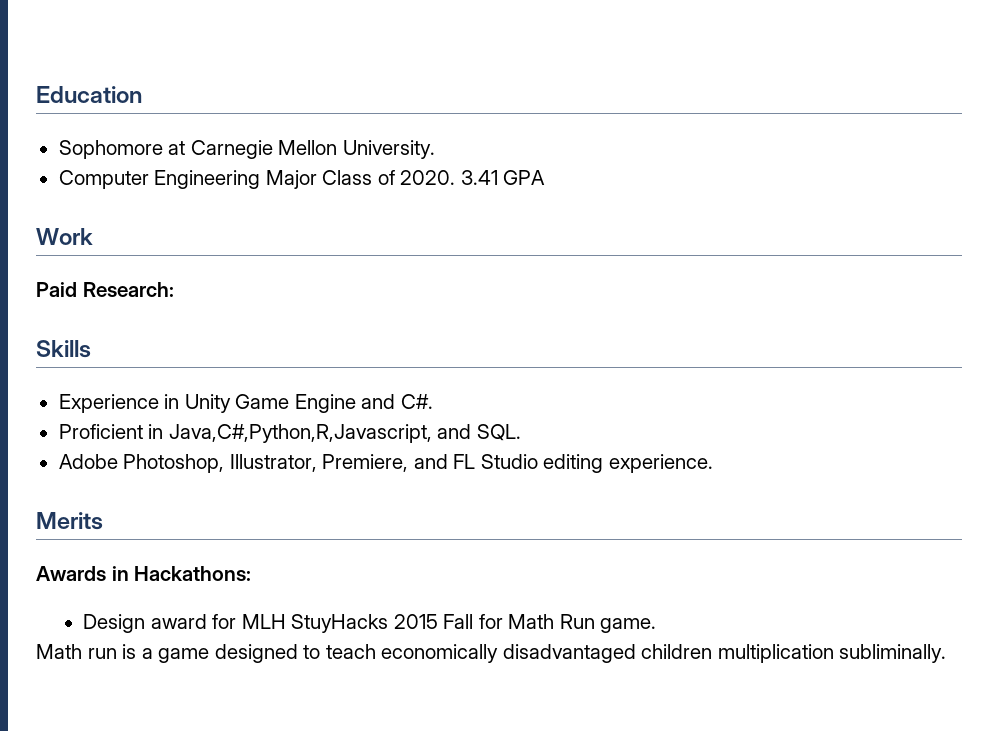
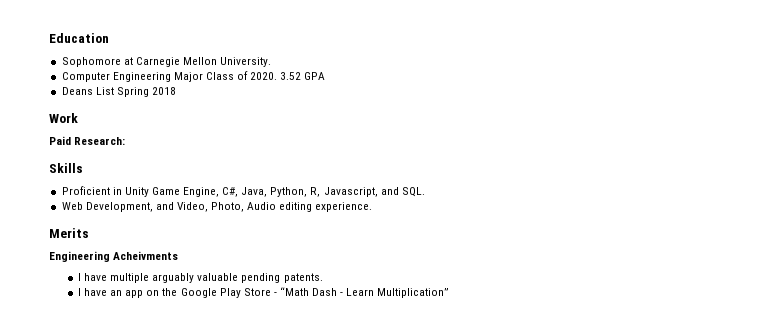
[460,170,498,185] 3.41 -> [280,72,302,80] 3.52
(546, 177) none -> [61,87,176,97] // Deans List Spring 2018
[58,394,159,413] Experience -> [61,186,110,195] Proficient
[294,394,433,413] [58,424,521,443] [58,454,713,473] [36,512,103,530] [36,566,252,581] [83,614,657,633] [36,644,947,663] Engine and C#. // Proficient in Java,C#,Python,R,Javascript, and SQL. // Adobe Photoshop, Illustrator, Premiere, and FL Studio editing experience. // Merits // Awards in Hackathons: // Design award for MLH StuyHacks 2015 Fall for Math Run game. // Math run is a game designed to teach economically disadvantaged children multiplication subliminally. -> [183,187,425,197] [61,202,373,212] [49,228,89,238] [49,251,179,262] [77,273,323,283] [77,287,450,298] Engine, C#, Java, Python, R, Javascript, and SQL. // Web Development, and Video, Photo, Audio editing experience. // Merits // Engineering Acheivments // I have multiple arguably valuable pending patents. // I have an app on the Google Play Store - “Math Dash - Learn Multiplication”

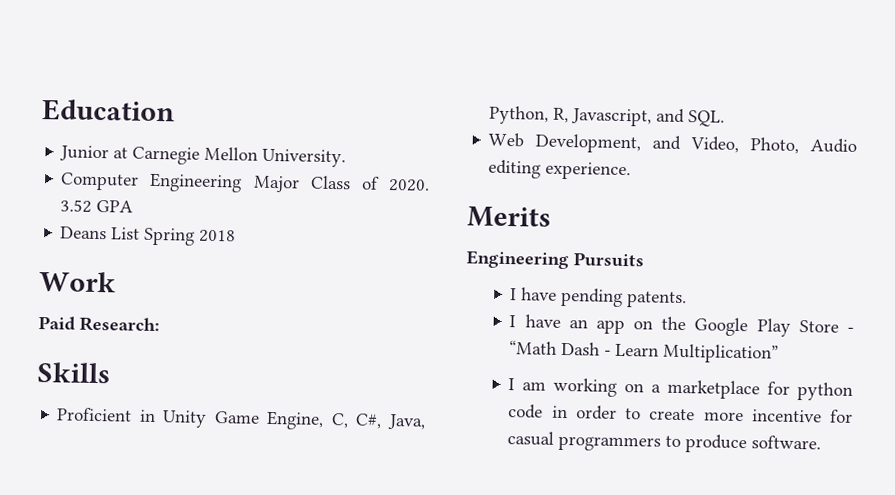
[61,57,121,67] Sophomore -> [59,145,110,162] Junior
(220, 192) none -> [330,413,349,429] C,
[113,251,179,260] [77,273,239,283] Acheivments // I have multiple arguably valuable -> [573,252,644,268] [510,287,558,301] Pursuits // I have
(450, 293) none -> [508,377,853,401] [508,404,853,423] [507,431,822,454] // I am working on a marketplace for python code in order to create more incentive for casual programmers to produce software.

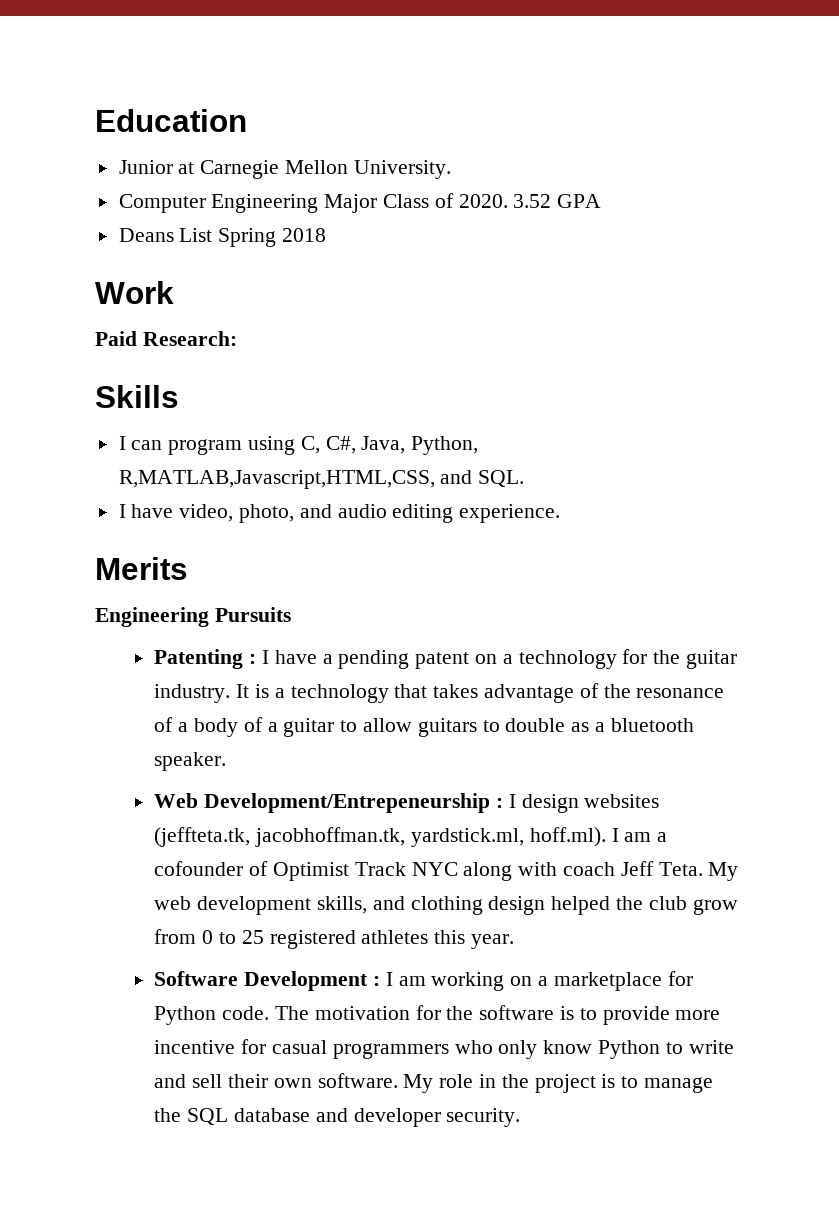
[56,407,325,430] Proficient in Unity Game Engine, -> [118,436,296,455] I can program using
[553,107,653,127] R, Javascript, -> [118,470,435,489] R,MATLAB,Javascript,HTML,CSS,
[488,132,857,155] Web Development, and Video, Photo, Audio -> [118,504,387,523] I have video, photo, and audio
[510,287,688,309] [509,314,854,337] [509,340,780,364] I have pending patents. // I have an app on the Google Play Store - “Math Dash - Learn Multiplication” // -> [154,649,737,669] [154,683,725,703] [154,717,694,737] [154,752,227,771] [154,793,660,813] [154,827,668,847] [154,861,739,881] [154,896,738,915] [154,929,514,949] [154,971,380,991] Patenting : I have a pending patent on a technology for the guitar industry. It is a technology that takes advantage of the resonance of a body of a guitar to allow guitars to double as a bluetooth speaker. // Web Development/Entrepeneurship : I design websites (jeffteta.tk, jacobhoffman.tk, yardstick.ml, hoff.ml). I am a cofounder of Optimist Track NYC along with coach Jeff Teta. My web development skills, and clothing design helped the club grow from 0 to 25 registered athletes this year. // Software Development :
[797,382,853,401] [508,404,696,421] python code in order to create -> [154,1005,670,1025] Python code. The motivation for the software is to provide
[665,434,822,454] to produce software. -> [454,1040,734,1059] [154,1073,713,1093] [154,1108,521,1127] who only know Python to write and sell their own software. My role in the project is to manage the SQL database and developer security.

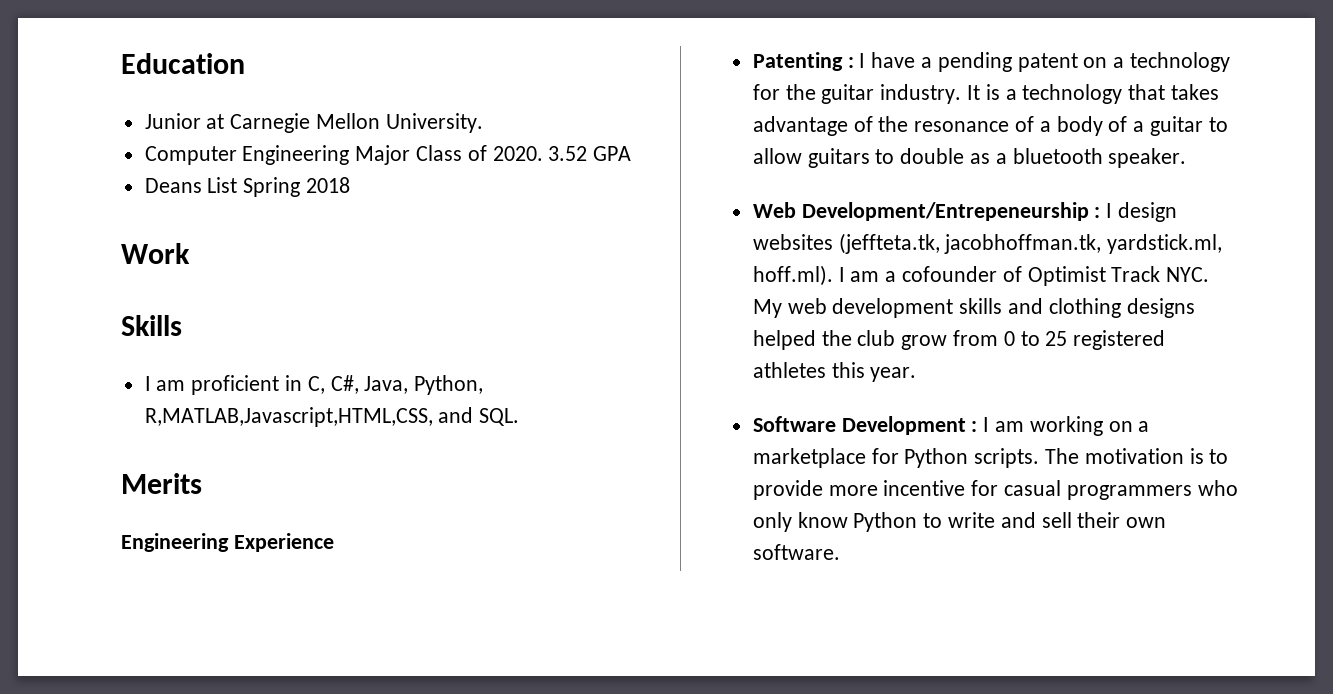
[95,331,237,346] // Paid Research: -> (190, 253) none
[131,436,296,455] can program using -> [156,375,303,395] am proficient in
[118,504,561,523] // I have video, photo, and audio editing experience. -> (520, 417) none
[214,607,291,622] Pursuits -> [233,533,334,552] Experience
[411,861,703,881] NYC along with coach Jeff Teta. -> [1166,267,1210,282] NYC.
[316,896,367,914] skills, -> [959,298,1003,314] skills
[488,896,546,915] design -> [1126,298,1195,318] designs
[222,1006,270,1020] code. -> [974,448,1040,468] scripts.
[415,1005,555,1020] for the software -> (1184, 456) none
[403,1074,713,1093] [154,1108,521,1127] My role in the project is to manage the SQL database and developer security. -> (840, 552) none

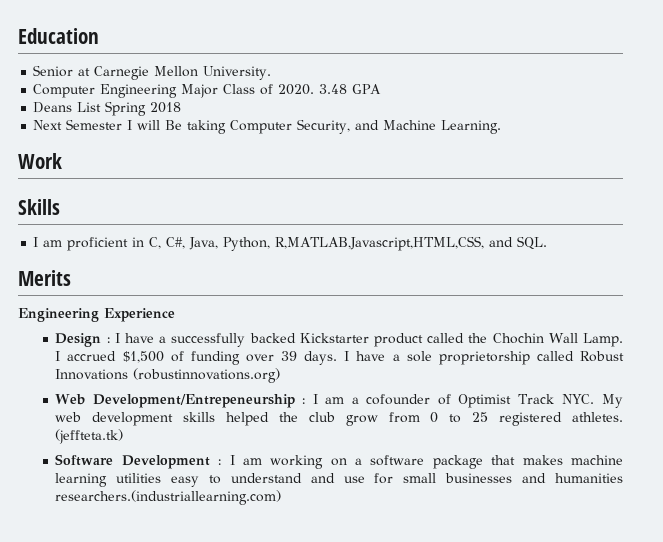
[144,113,201,129] Junior -> [33,65,74,77] Senior
[548,146,588,161] 3.52 -> [319,84,348,94] 3.48
(351, 185) none -> [33,119,502,134] // Next Semester I will Be taking Computer Security, and Machine Learning.
[752,52,843,71] Patenting -> [55,333,102,347] Design
[937,52,1231,72] [752,84,1220,104] [752,116,1228,136] [752,148,1187,168] [752,202,1178,222] [752,233,1223,254] [752,265,833,286] pending patent on a technology for the guitar industry. It is a technology that takes advantage of the resonance of a body of a guitar to allow guitars to double as a bluetooth speaker. // Web Development/Entrepeneurship : I design websites (jeffteta.tk, jacobhoffman.tk, yardstick.ml, hoff.ml). -> [171,333,623,347] [55,351,624,365] [55,368,281,383] [55,394,306,408] successfully backed Kickstarter product called the Chochin Wall Lamp. I accrued $1,500 of funding over 39 days. I have a sole proprietorship called Robust Innovations (robustinnovations.org) // Web Development/Entrepeneurship :
[1008,298,1195,318] and clothing designs -> (216, 417) none
[752,362,917,382] athletes this year. -> [571,412,623,422] [55,429,124,444] athletes. (jeffteta.tk)
[752,448,1229,468] [752,480,1238,500] [752,512,1167,532] [752,544,840,560] marketplace for Python scripts. The motivation is to provide more incentive for casual programmers who only know Python to write and sell their own software. -> [370,455,623,469] [55,473,623,487] [55,490,282,505] software package that makes machine learning utilities easy to understand and use for small businesses and humanities researchers.(industriallearning.com)

